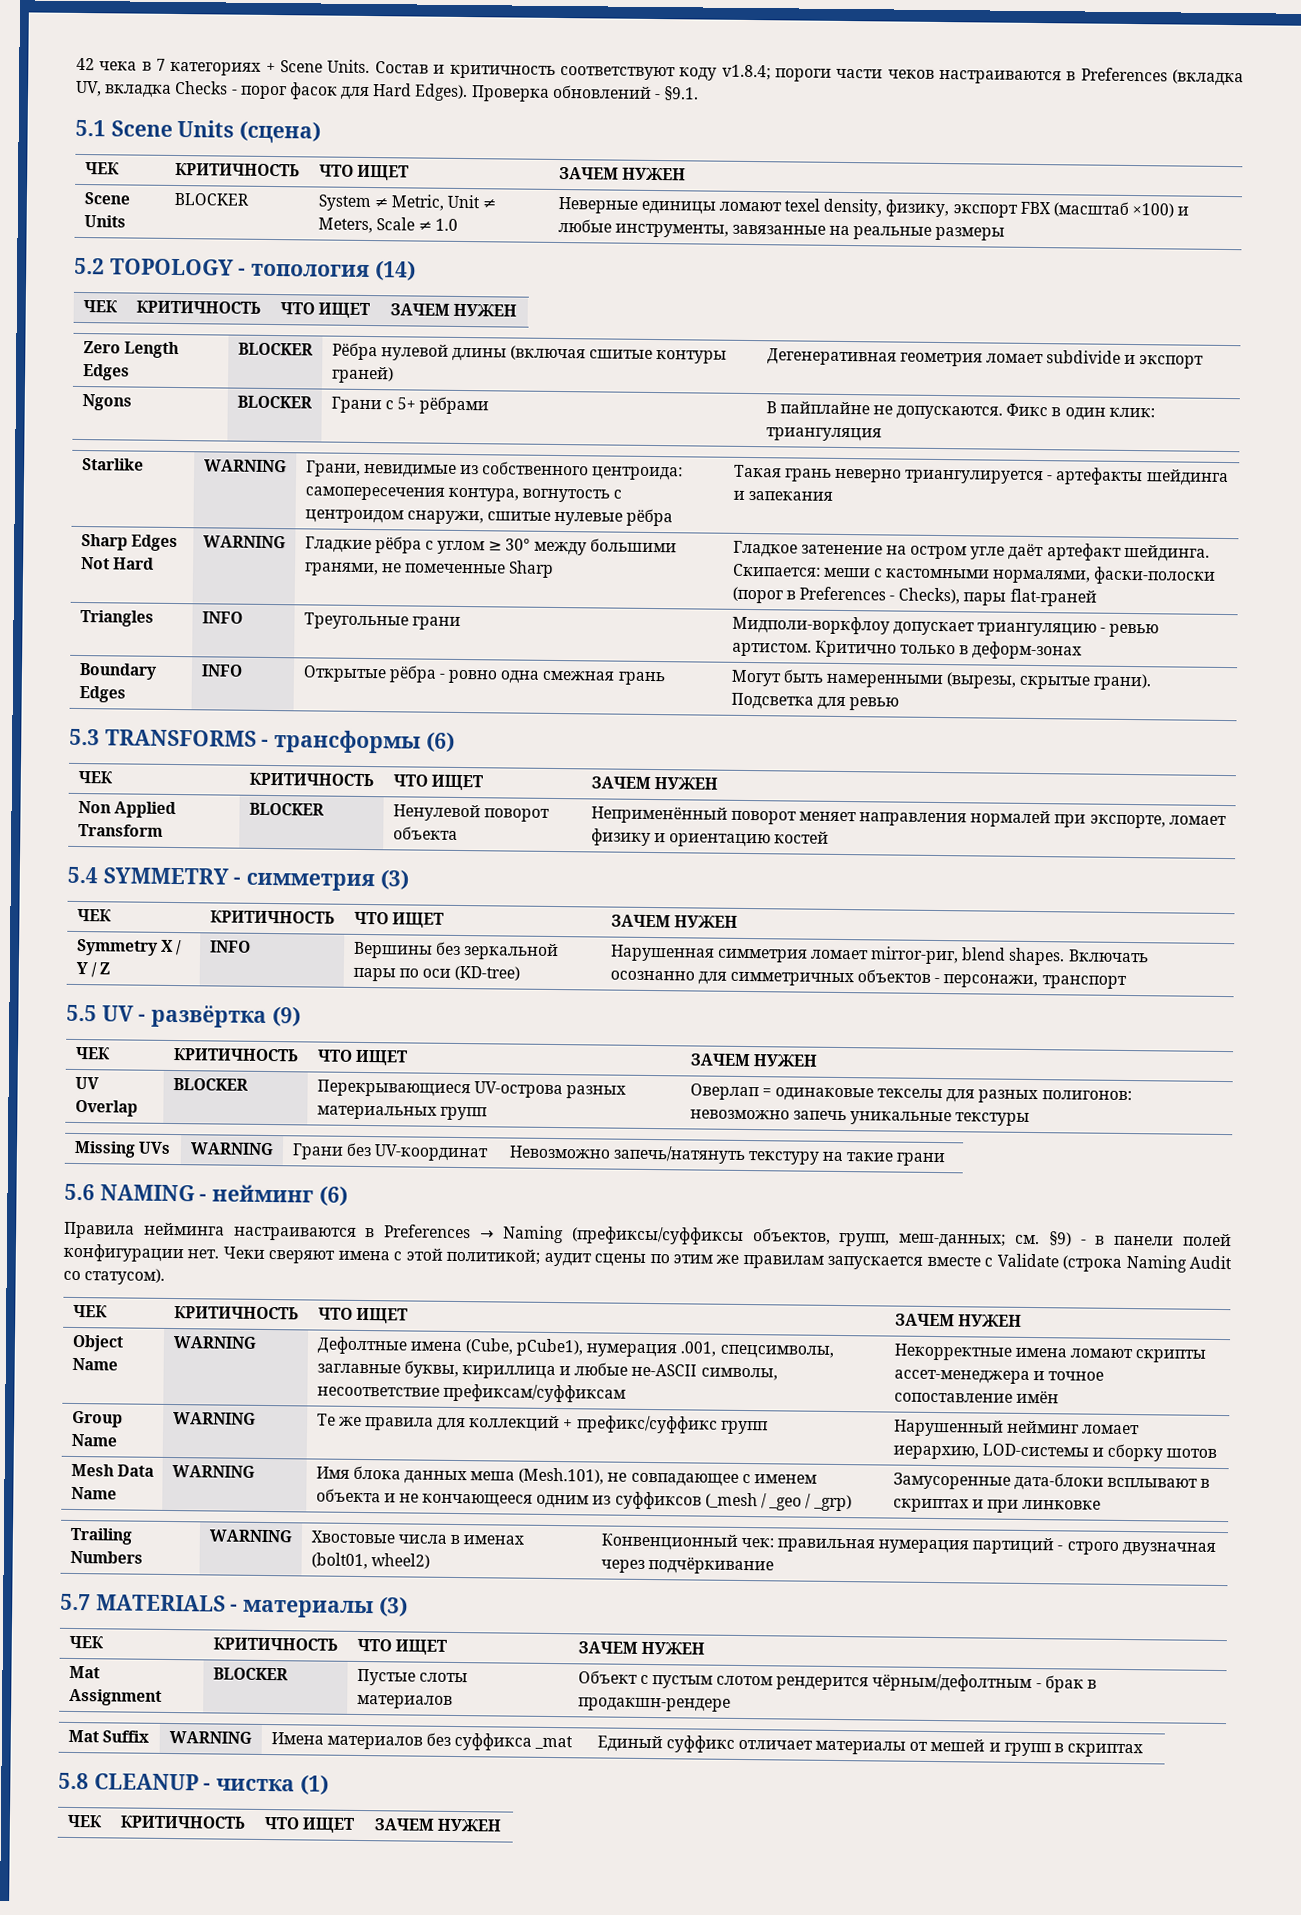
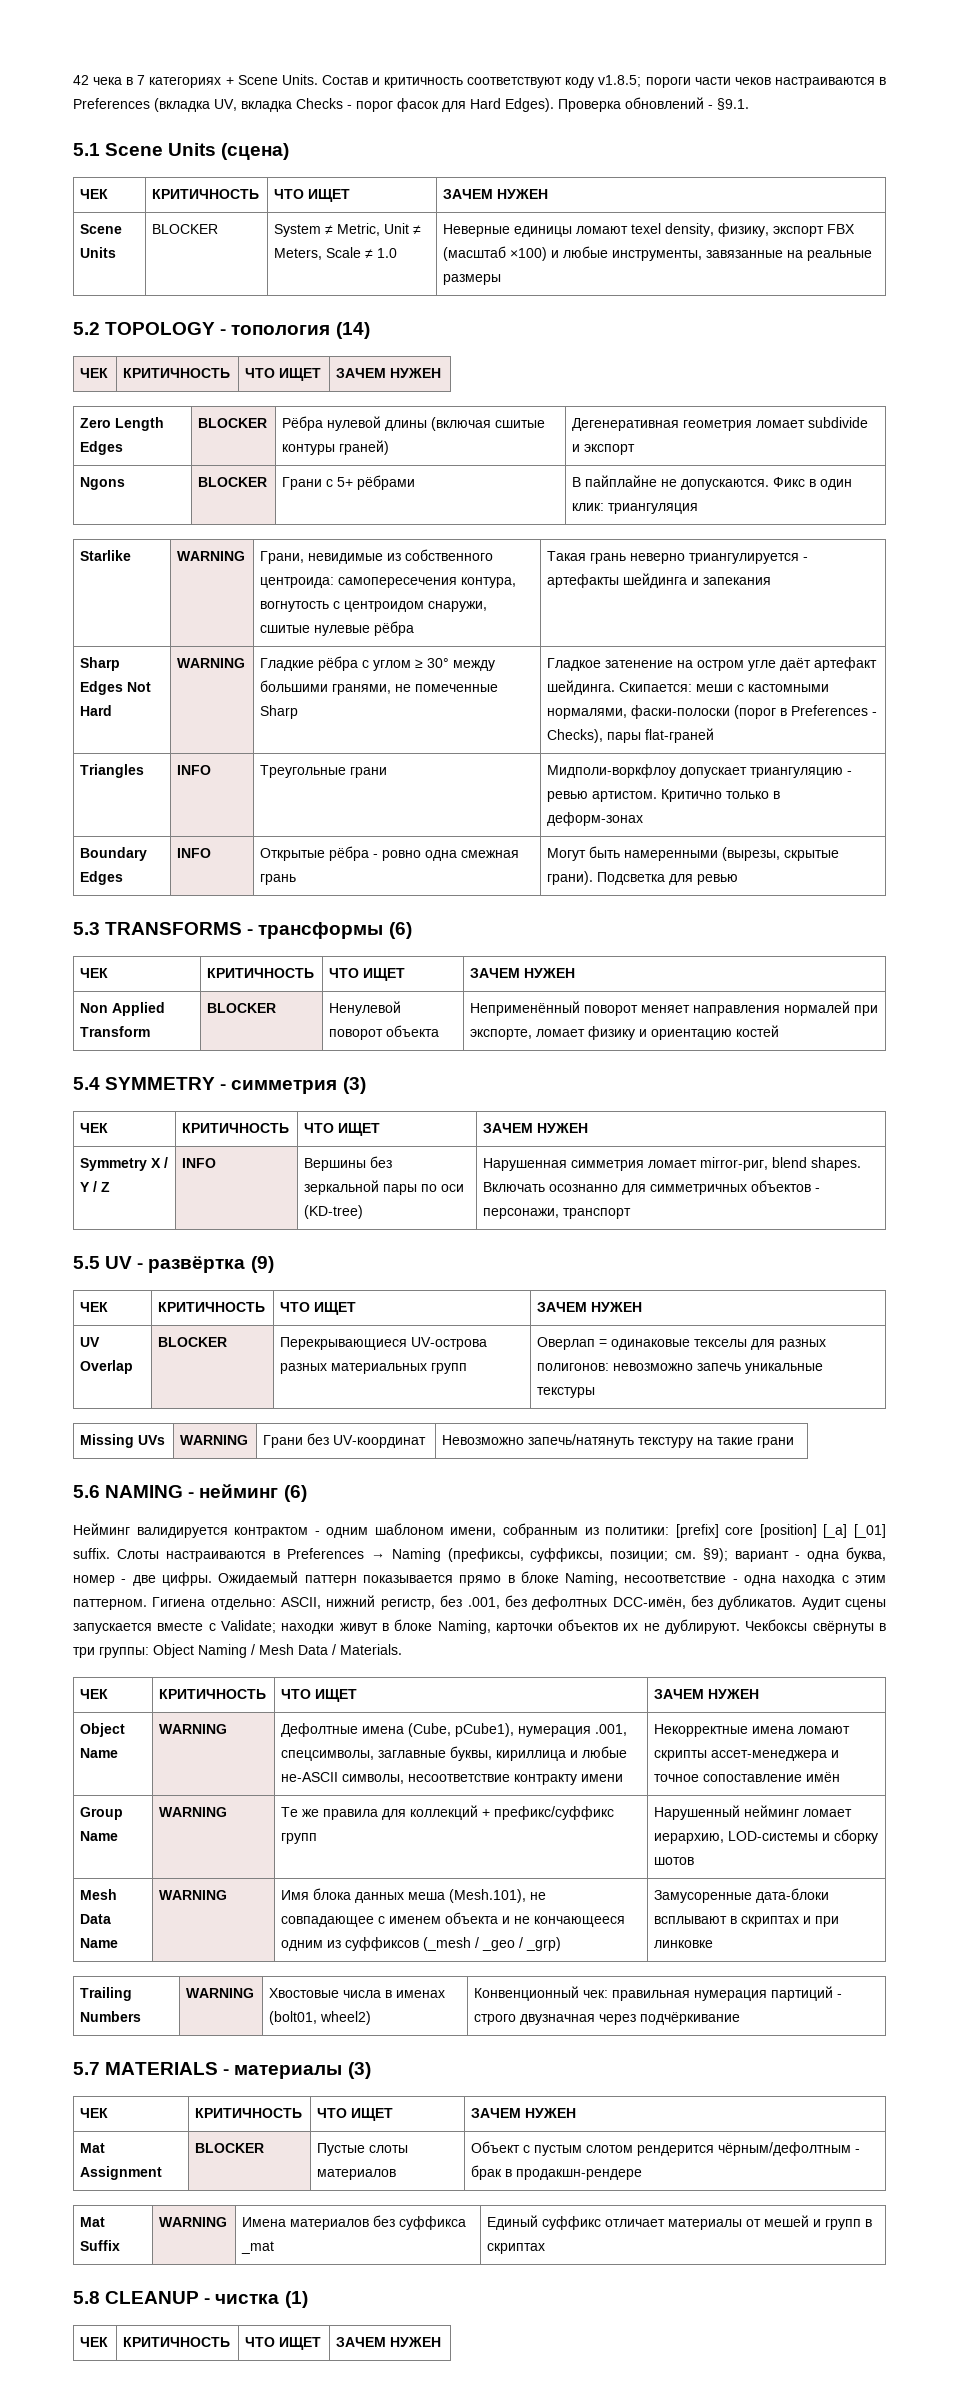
[721,64,771,81] v1.8.4; -> [598,75,642,87] v1.8.5;
[64,1221,225,1239] Правила нейминга -> [73,1523,886,1538] [73,1548,159,1559] Нейминг валидируется контрактом - одним шаблоном имени, собранным из политики: [prefix] core [position] [_a] [_01] suffix. Слоты
[571,1226,1232,1248] [63,1243,1233,1273] [63,1268,166,1285] (префиксы/суффиксы объектов, групп, меш-данных; см. §9) - в панели полей конфигурации нет. Чеки сверяют имена с этой политикой; аудит сцены по этим же правилам запускается вместе с Validate (строка Naming Audit со статусом). -> [447,1547,886,1562] [73,1571,886,1586] [73,1595,886,1610] [73,1619,886,1634] [73,1644,402,1658] (префиксы, суффиксы, позиции; см. §9); вариант - одна буква, номер - две цифры. Ожидаемый паттерн показывается прямо в блоке Naming, несоответствие - одна находка с этим паттерном. Гигиена отдельно: ASCII, нижний регистр, без .001, без дефолтных DCC-имён, без дубликатов. Аудит сцены запускается вместе с Validate; находки живут в блоке Naming, карточки объектов их не дублируют. Чекбоксы свёрнуты в три группы: Object Naming / Mesh Data / Materials.
[442,1383,626,1403] префиксам/суффиксам -> [514,1774,624,1785] контракту имени

